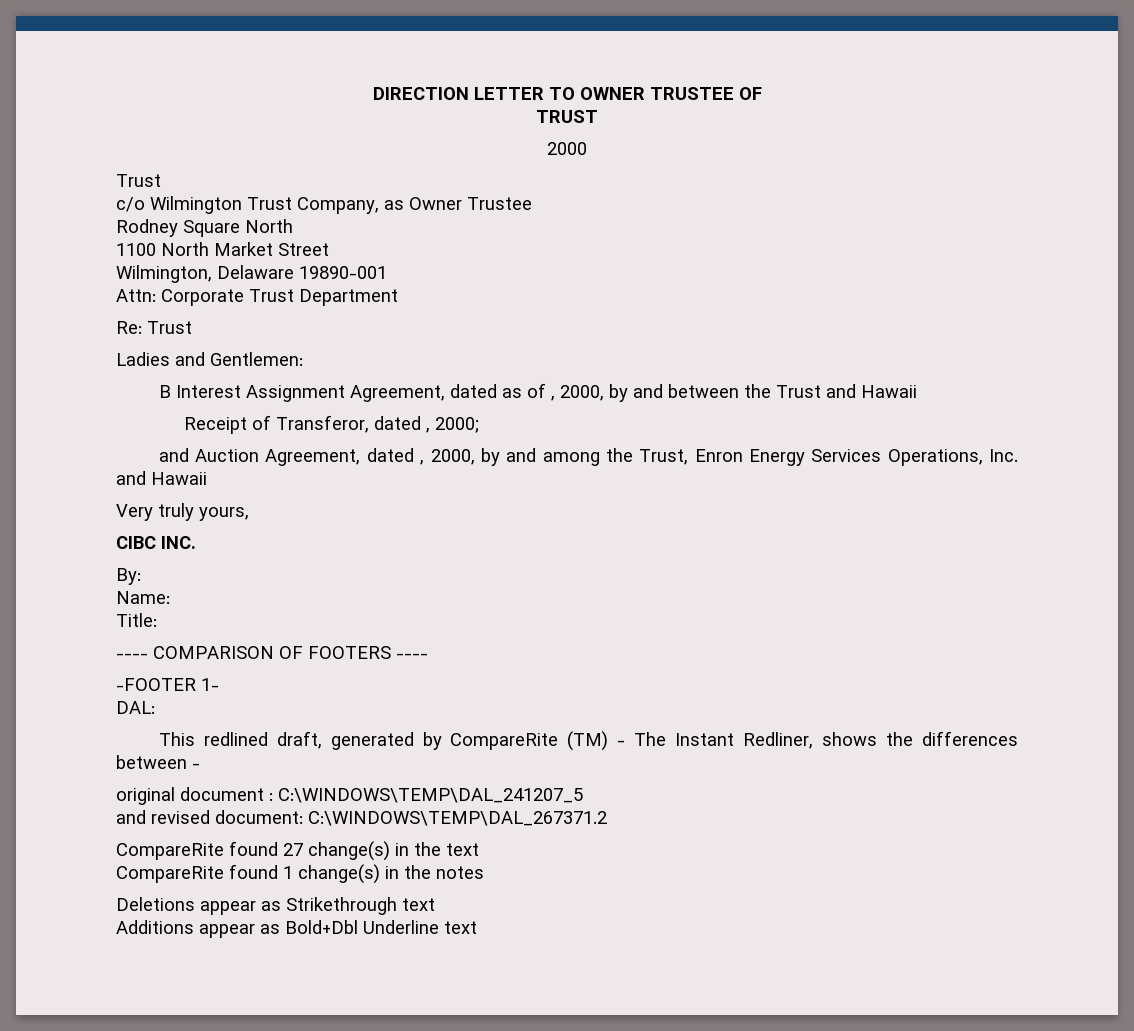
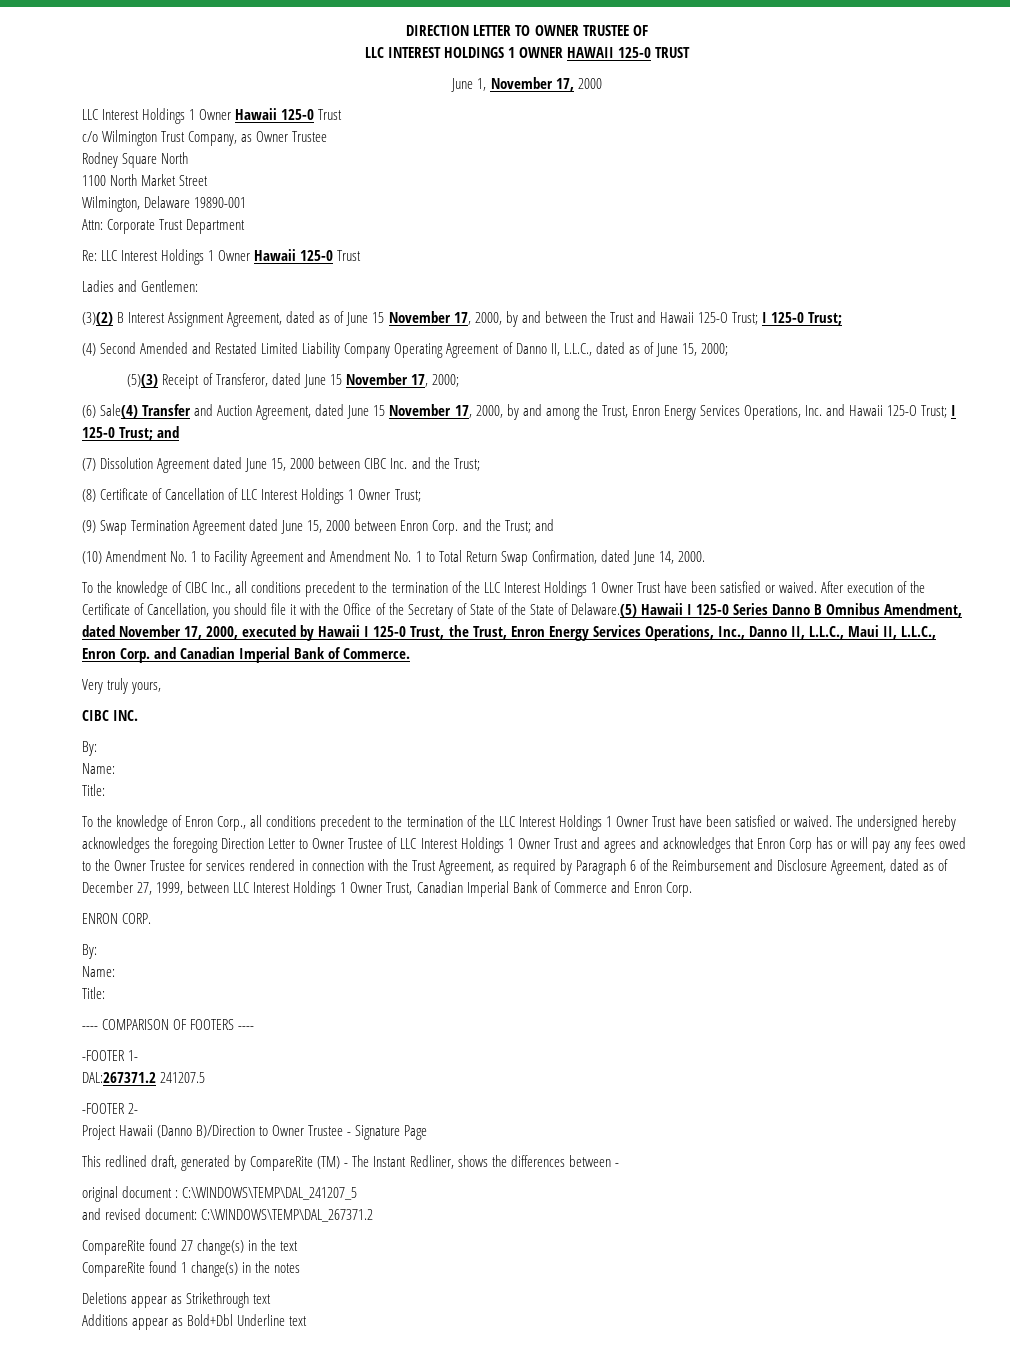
[536,110,598,123] [547,142,587,155] TRUST // 2000 // -> [364,47,691,58] [451,77,602,92] [82,108,315,124] LLC INTEREST HOLDINGS 1 OWNER HAWAII 125-0 TRUST // June 1, November 17, 2000 // LLC Interest Holdings 1 Owner Hawaii 125-0
(142, 327) none -> [101,249,334,265] LLC Interest Holdings 1 Owner Hawaii 125-0
(303, 359) none -> [82,312,113,325] (3)(2)
[550,396,555,401] , -> [346,311,471,326] June 15 November 17,
[184,415,480,434] [158,448,425,466] // Receipt of Transferor, dated , 2000; // and Auction Agreement, dated , -> [698,312,843,325] [82,342,728,358] [127,373,459,389] [82,404,472,420] 125-O Trust; I 125-0 Trust; // (4) Second Amended and Restated Limited Liability Company Operating Agreement of Danno II, L.L.C., dated as of June 15, 2000; // (5)(3) Receipt of Transferor, dated June 15 November 17, 2000; // (6) Sale(4) Transfer and Auction Agreement, dated June 15 November 17,
(207, 478) none -> [887,405,957,418] [82,426,180,440] [82,457,480,473] [82,488,421,504] [82,519,554,535] [82,550,705,566] [82,581,926,597] [82,603,963,619] [82,625,937,641] [82,647,411,663] 125-O Trust; I 125-0 Trust; and // (7) Dissolution Agreement dated June 15, 2000 between CIBC Inc. and the Trust; // (8) Certificate of Cancellation of LLC Interest Holdings 1 Owner Trust; // (9) Swap Termination Agreement dated June 15, 2000 between Enron Corp. and the Trust; and // (10) Amendment No. 1 to Facility Agreement and Amendment No. 1 to Total Return Swap Confirmation, dated June 14, 2000. // To the knowledge of CIBC Inc., all conditions precedent to the termination of the LLC Interest Holdings 1 Owner Trust have been satisfied or waived. After execution of the Certificate of Cancellation, you should file it with the Office of the Secretary of State of the State of Delaware.(5) Hawaii I 125-0 Series Danno B Omnibus Amendment, dated November 17, 2000, executed by Hawaii I 125-0 Trust, the Trust, Enron Energy Services Operations, Inc., Danno II, L.L.C., Maui II, L.L.C., Enron Corp. and Canadian Imperial Bank of Commerce.
(157, 620) none -> [82,815,957,831] [82,837,967,853] [82,859,949,875] [82,881,692,897] [82,913,152,924] [82,944,97,959] [82,966,115,977] [82,987,105,999] // To the knowledge of Enron Corp., all conditions precedent to the termination of the LLC Interest Holdings 1 Owner Trust have been satisfied or waived. The undersigned hereby acknowledges the foregoing Direction Letter to Owner Trustee of LLC Interest Holdings 1 Owner Trust and agrees and acknowledges that Enron Corp has or will pay any fees owed to the Owner Trustee for services rendered in connection with the Trust Agreement, as required by Paragraph 6 of the Reimbursement and Disclosure Agreement, dated as of December 27, 1999, between LLC Interest Holdings 1 Owner Trust, Canadian Imperial Bank of Commerce and Enron Corp. // ENRON CORP. // By: // Name: // Title:
[116,701,155,714] DAL: -> [82,1072,206,1083] [82,1103,139,1114] [82,1125,428,1140] DAL:267371.2 241207.5 // -FOOTER 2- // Project Hawaii (Danno B)/Direction to Owner Trustee - Signature Page

